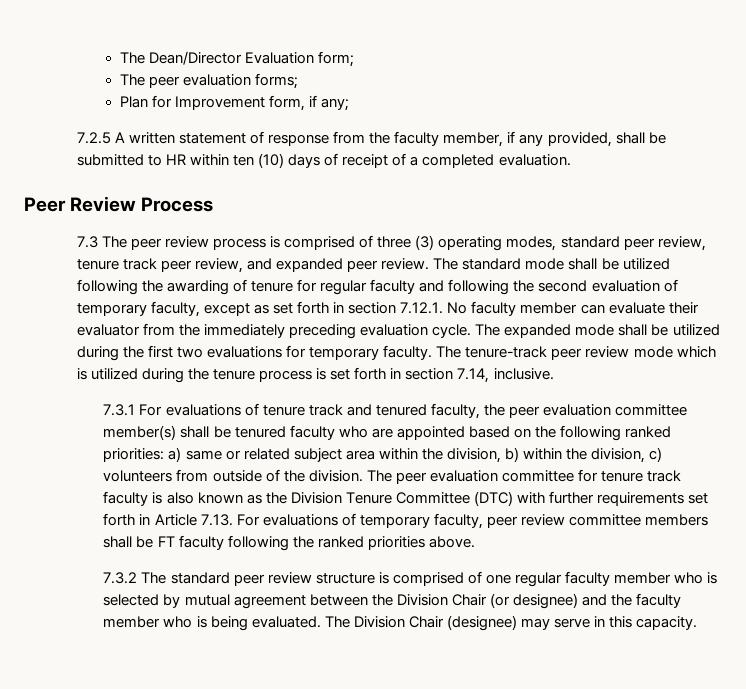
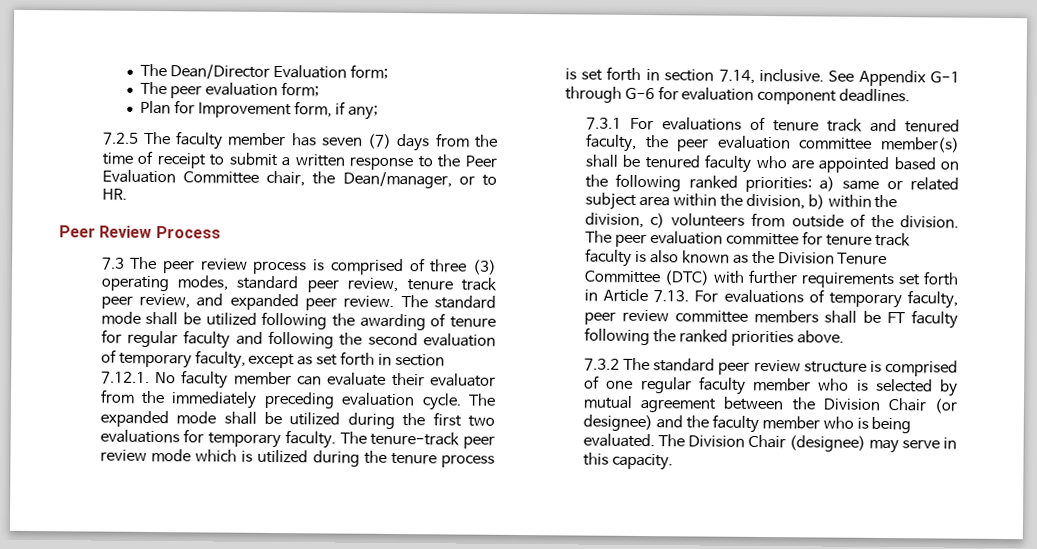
[255,73,299,89] forms; -> [280,82,319,97] form;
[114,131,666,147] [76,153,571,168] A written statement of response from the faculty member, if any provided, shall be submitted to HR within ten (10) days of receipt of a completed evaluation. -> [143,131,499,152] [101,150,497,171] [101,169,497,189] [101,188,127,200] The faculty member has seven (7) days from the time of receipt to submit a written response to the Peer Evaluation Committee chair, the Dean/manager, or to HR.
(554, 374) none -> [828,69,960,87] [564,86,911,105] See Appendix G-1 through G-6 for evaluation component deadlines.

